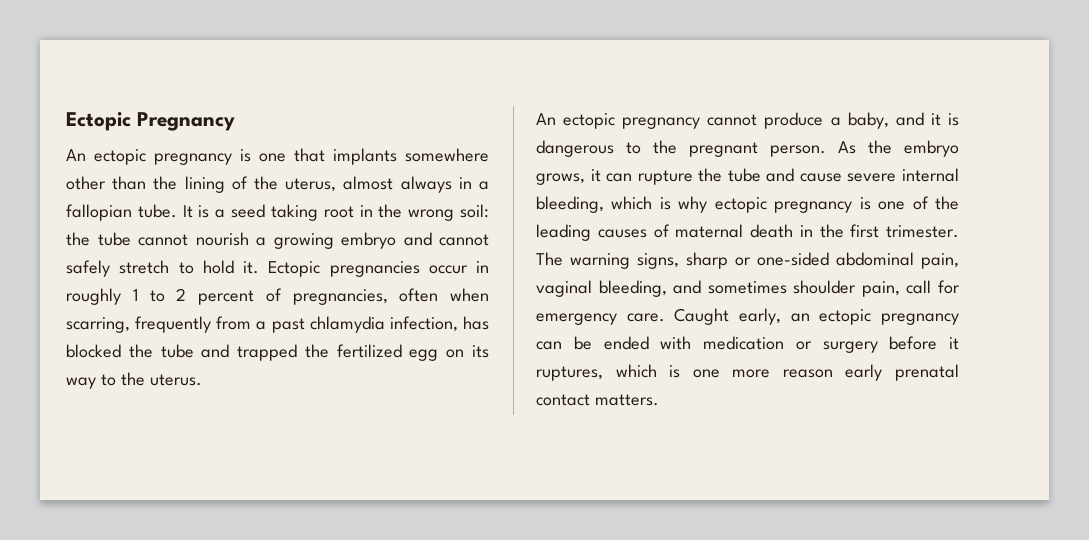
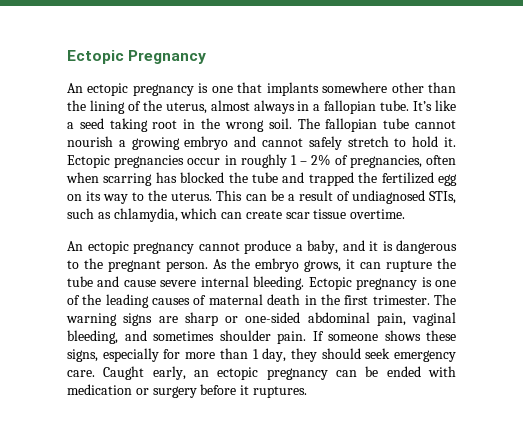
[182,205,210,218] It is -> [413,100,457,111] It’s like
[459,204,489,218] [66,232,90,246] soil: the -> [268,118,378,132] soil. The fallopian
[149,288,254,305] to 2 percent -> [300,154,331,166] – 2%
[66,316,458,333] scarring, frequently from a past chlamydia infection, -> [103,173,153,186] scarring
(202, 380) none -> [216,190,456,204] [67,208,406,222] This can be a result of undiagnosed STIs, such as chlamydia, which can create scar tissue overtime.
[536,196,767,213] bleeding, which is why ectopic -> [253,276,352,290] bleeding. Ectopic
[637,253,679,269] signs, -> [123,313,178,326] signs are
[861,280,960,297] pain, call for -> [277,330,456,344] [67,348,391,362] pain. If someone shows these signs, especially for more than 1 day, they should seek
[536,364,959,381] [536,394,659,406] ruptures, which is one more reason early prenatal contact matters. -> [252,386,307,398] ruptures.

